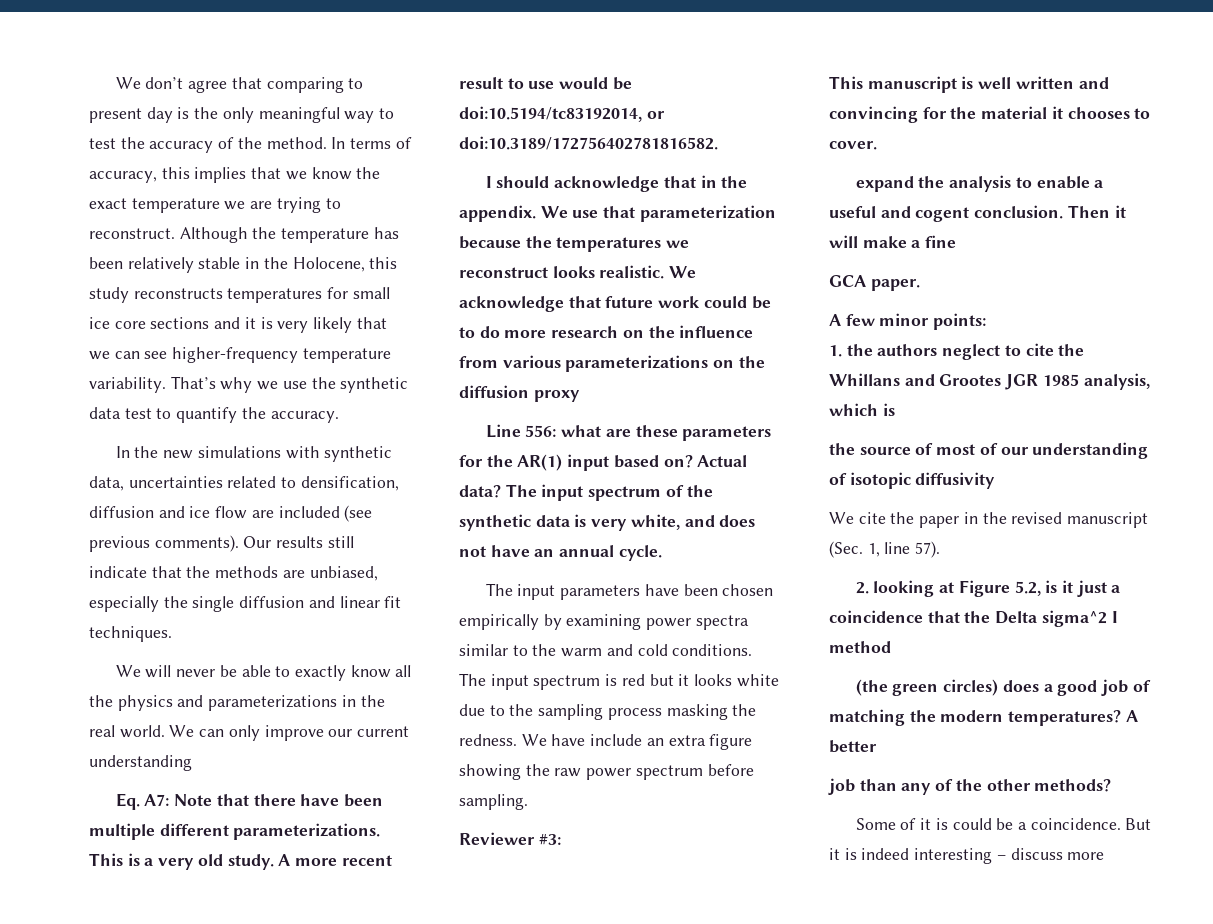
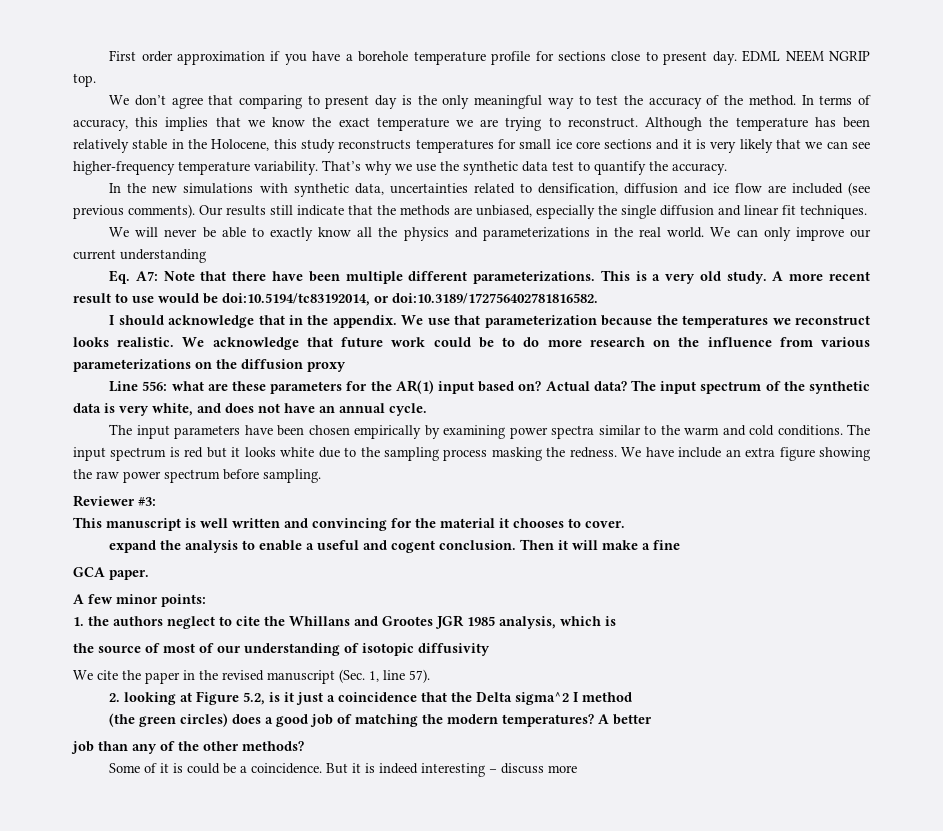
(115, 83) none -> [109,50,871,65] [73,73,96,87] First order approximation if you have a borehole temperature profile for sections close to present day. EDML NEEM NGRIP top. //

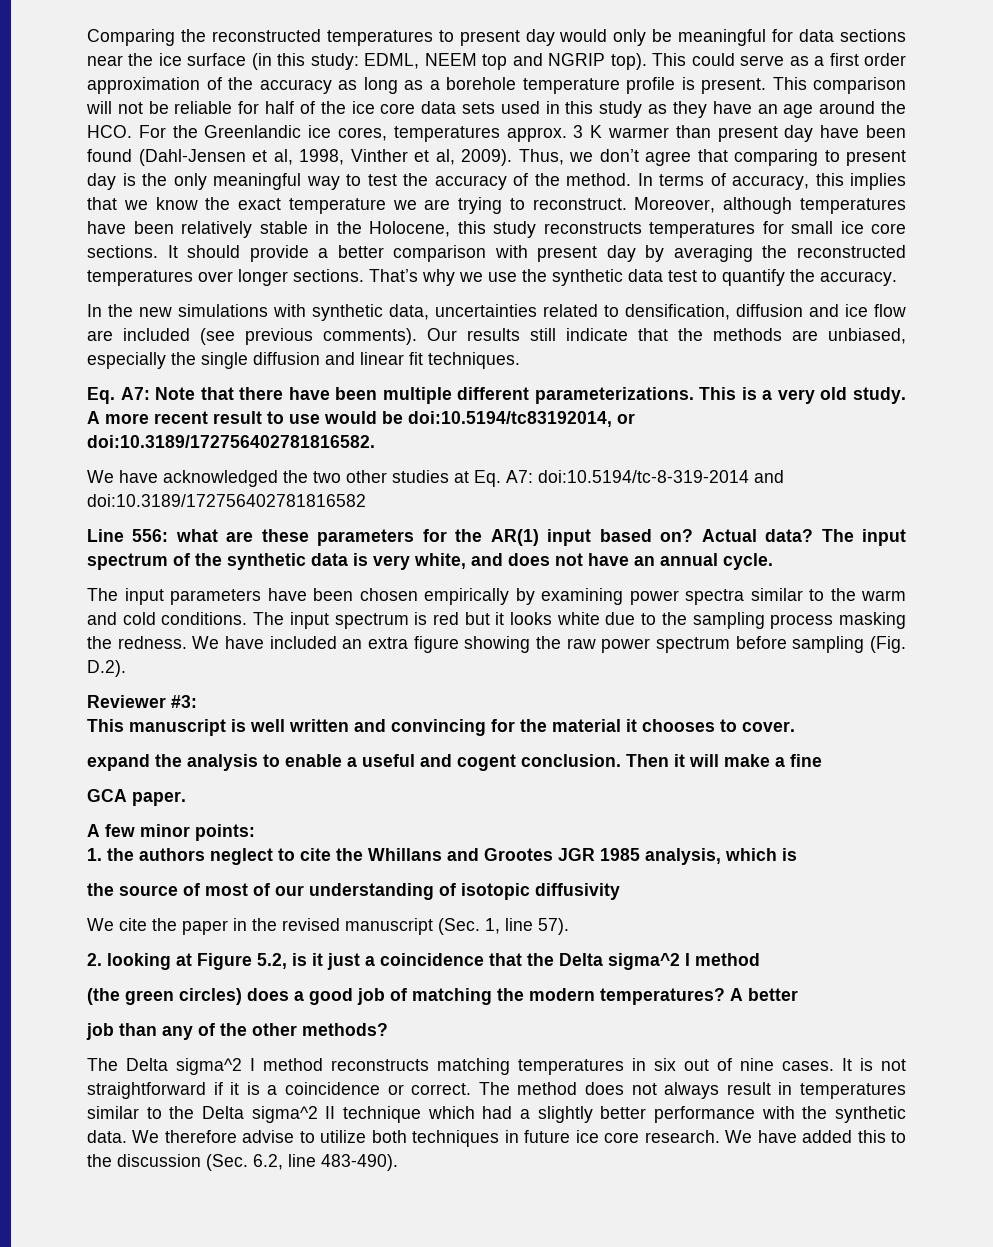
[109,50,871,65] [73,73,96,87] [109,95,130,105] First order approximation if you have a borehole temperature profile for sections close to present day. EDML NEEM NGRIP top. // We -> [87,29,906,46] [87,53,907,70] [87,77,906,94] [86,101,907,118] [87,125,906,142] [87,149,593,166] Comparing the reconstructed temperatures to present day would only be meaningful for data sections near the ice surface (in this study: EDML, NEEM top and NGRIP top). This could serve as a first order approximation of the accuracy as long as a borehole temperature profile is present. This comparison will not be reliable for half of the ice core data sets used in this study as they have an age around the HCO. For the Greenlandic ice cores, temperatures approx. 3 K warmer than present day have been found (Dahl-Jensen et al, 1998, Vinther et al, 2009). Thus, we
[645,117,836,131] Although the temperature has -> [634,197,906,214] [87,221,126,234] Moreover, although temperatures have
[604,139,871,153] [73,161,318,175] sections and it is very likely that we can see higher-frequency temperature variability. -> [87,245,907,262] [87,269,364,286] sections. It should provide a better comparison with present day by averaging the reconstructed temperatures over longer sections.
[109,227,871,241] [73,249,206,263] // We will never be able to exactly know all the physics and parameterizations in the real world. We can only improve our current understanding -> (520, 360) none
[109,315,870,328] [73,337,871,350] [73,359,346,372] I should acknowledge that in the appendix. We use that parameterization because the temperatures we reconstruct looks realistic. We acknowledge that future work could be to do more research on the influence from various parameterizations on the diffusion proxy -> [87,470,784,487] [87,494,366,507] We have acknowledged the two other studies at Eq. A7: doi:10.5194/tc-8-319-2014 and doi:10.3189/172756402781816582
[678,447,722,458] include -> [269,636,337,649] included
[263,469,321,483] sampling. -> [792,636,906,653] [87,660,126,677] sampling (Fig. D.2).
[109,763,578,777] Some of it is could be a coincidence. But it is indeed interesting – discuss more -> [87,1058,906,1075] [87,1082,907,1099] [87,1106,906,1123] [87,1130,907,1147] [87,1154,398,1171] The Delta sigma^2 I method reconstructs matching temperatures in six out of nine cases. It is not straightforward if it is a coincidence or correct. The method does not always result in temperatures similar to the Delta sigma^2 II technique which had a slightly better performance with the synthetic data. We therefore advise to utilize both techniques in future ice core research. We have added this to the discussion (Sec. 6.2, line 483-490).

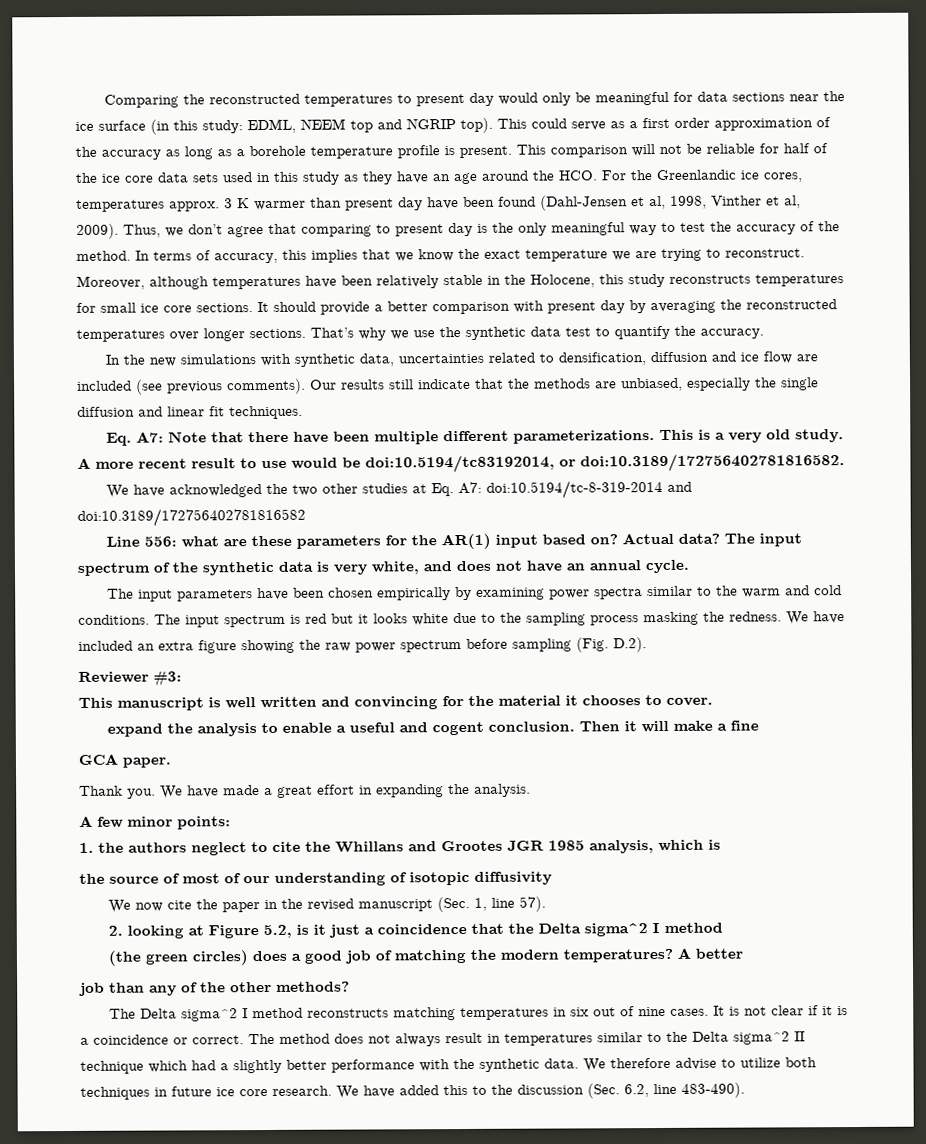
(186, 798) none -> [79,783,531,799] // Thank you. We have made a great effort in expanding the analysis.
(114, 924) none -> [135,902,164,912] now
[87,1082,206,1099] straightforward -> [771,1005,805,1016] clear

